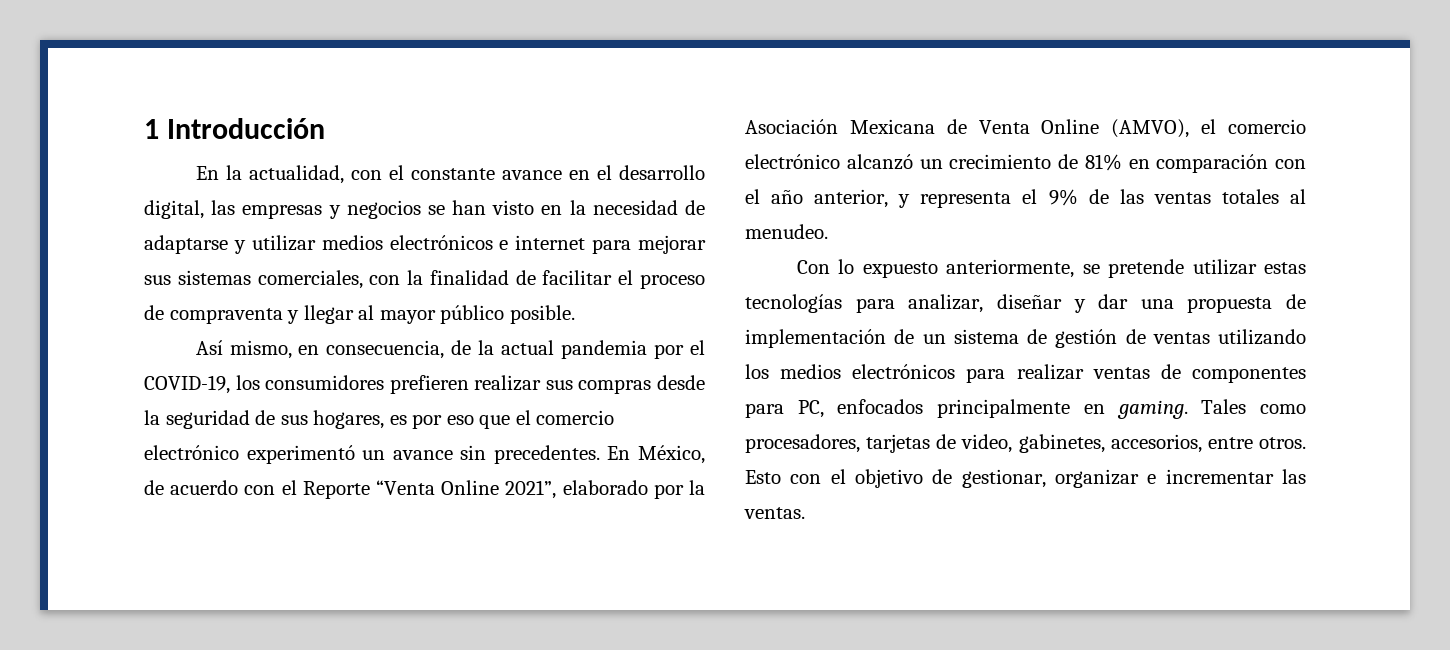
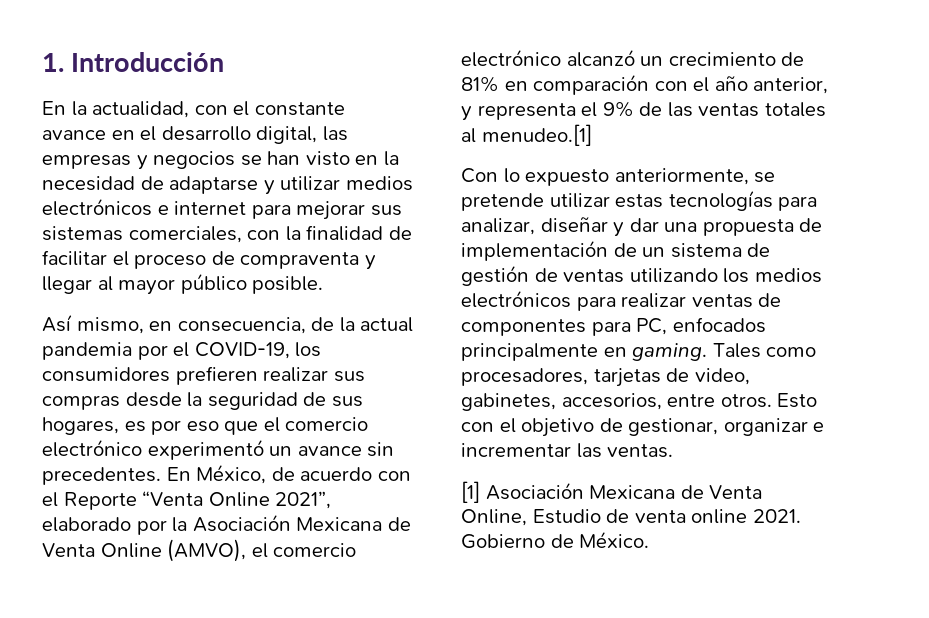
[144,119,159,139] 1 -> [42,53,64,72] 1.
[745,224,828,239] menudeo. -> [481,124,592,146] menudeo.[1]
(805, 513) none -> [461,481,763,503] [461,509,801,526] [461,531,650,549] // [1] Asociación Mexicana de Venta Online, Estudio de venta online 2021. Gobierno de México.

